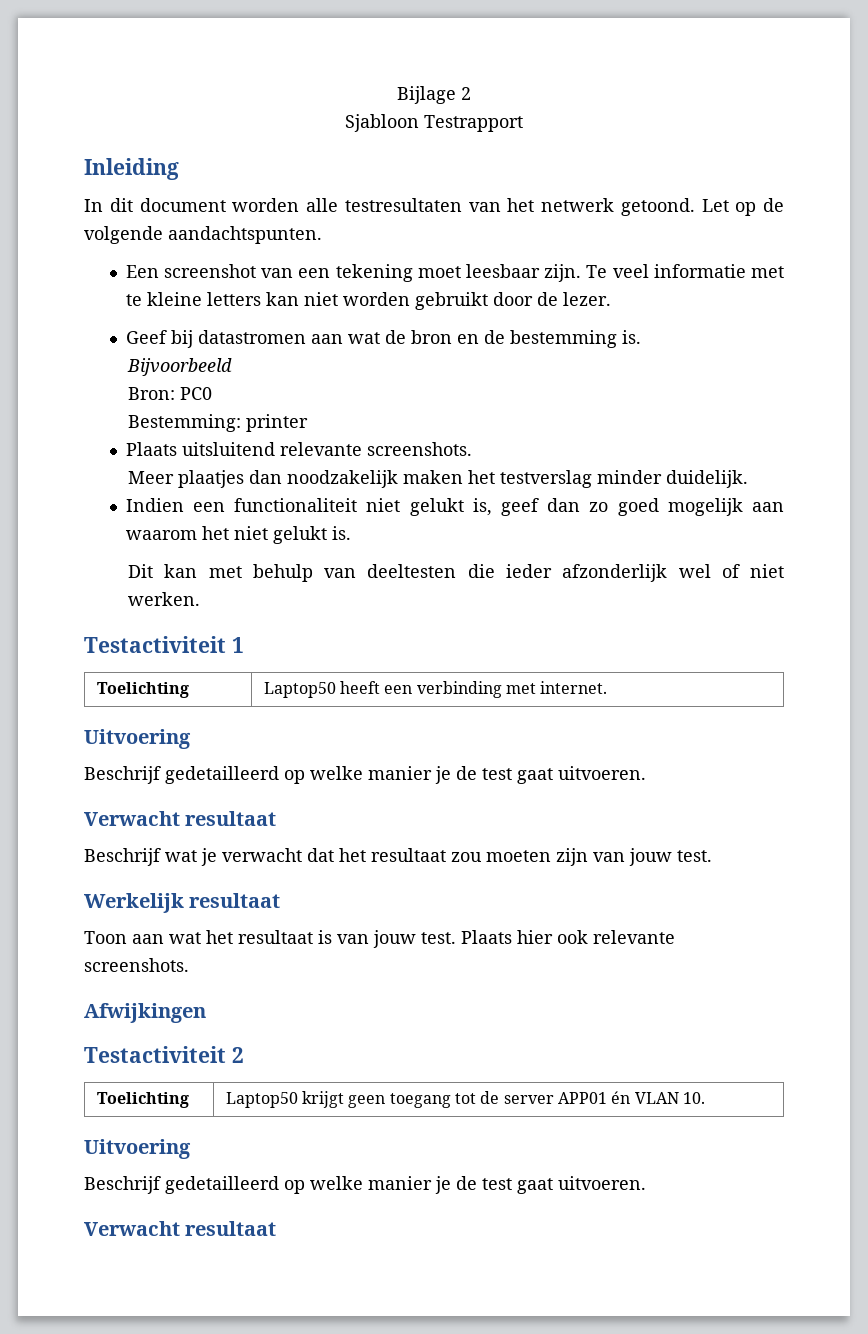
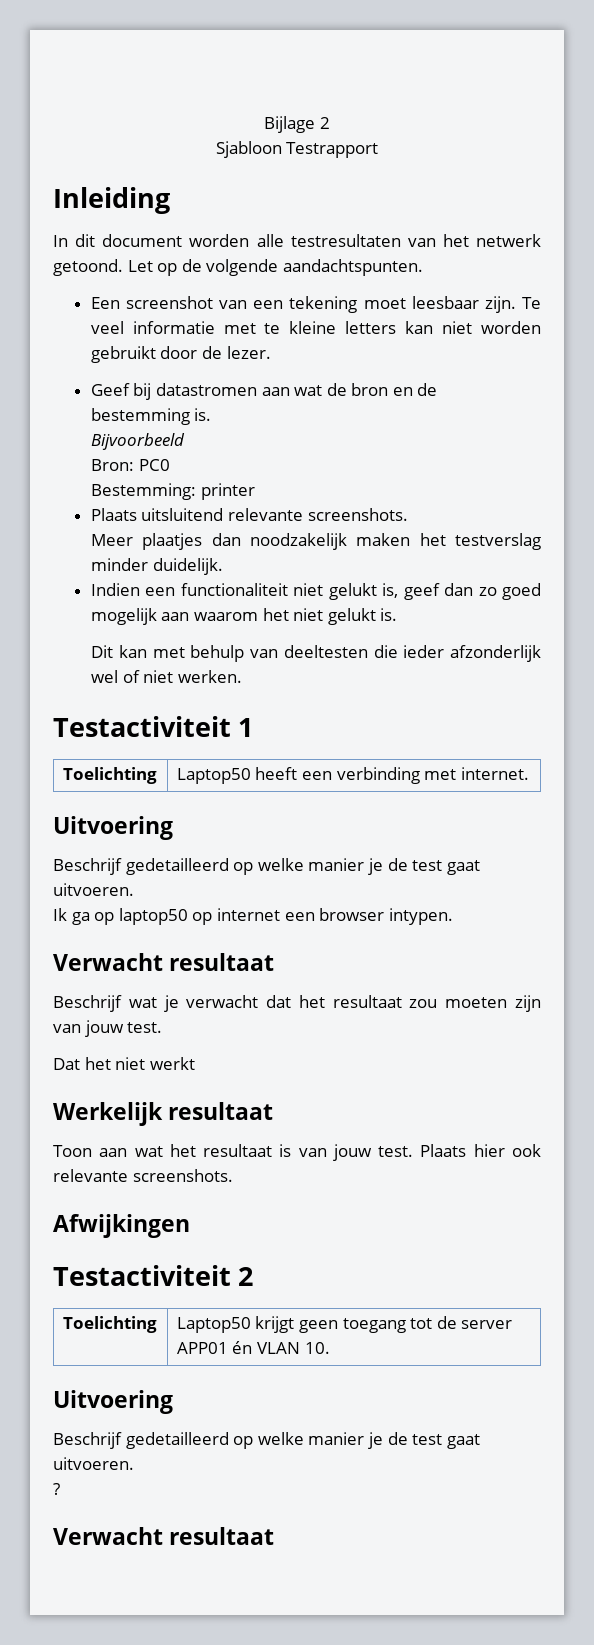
(646, 773) none -> [53,908,453,925] // Ik ga op laptop50 op internet een browser intypen.
(712, 856) none -> [53,1057,195,1070] // Dat het niet werkt
(646, 1183) none -> [53,1483,60,1495] // ?

